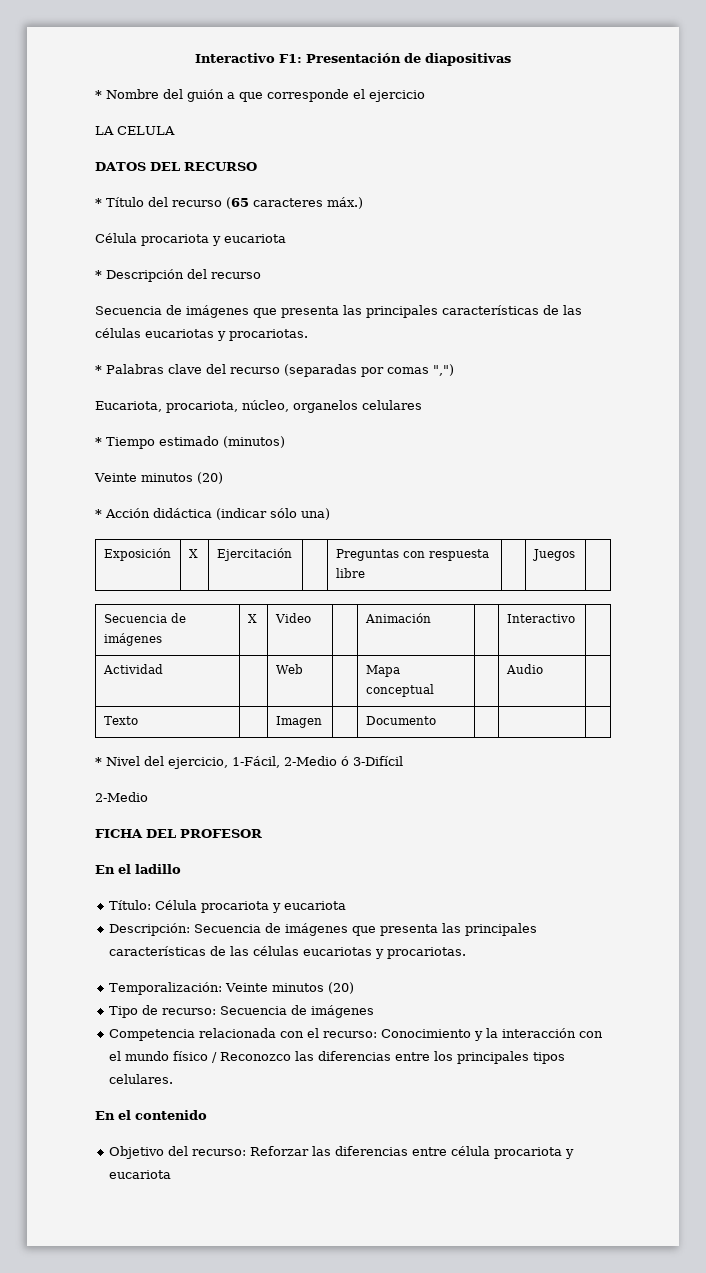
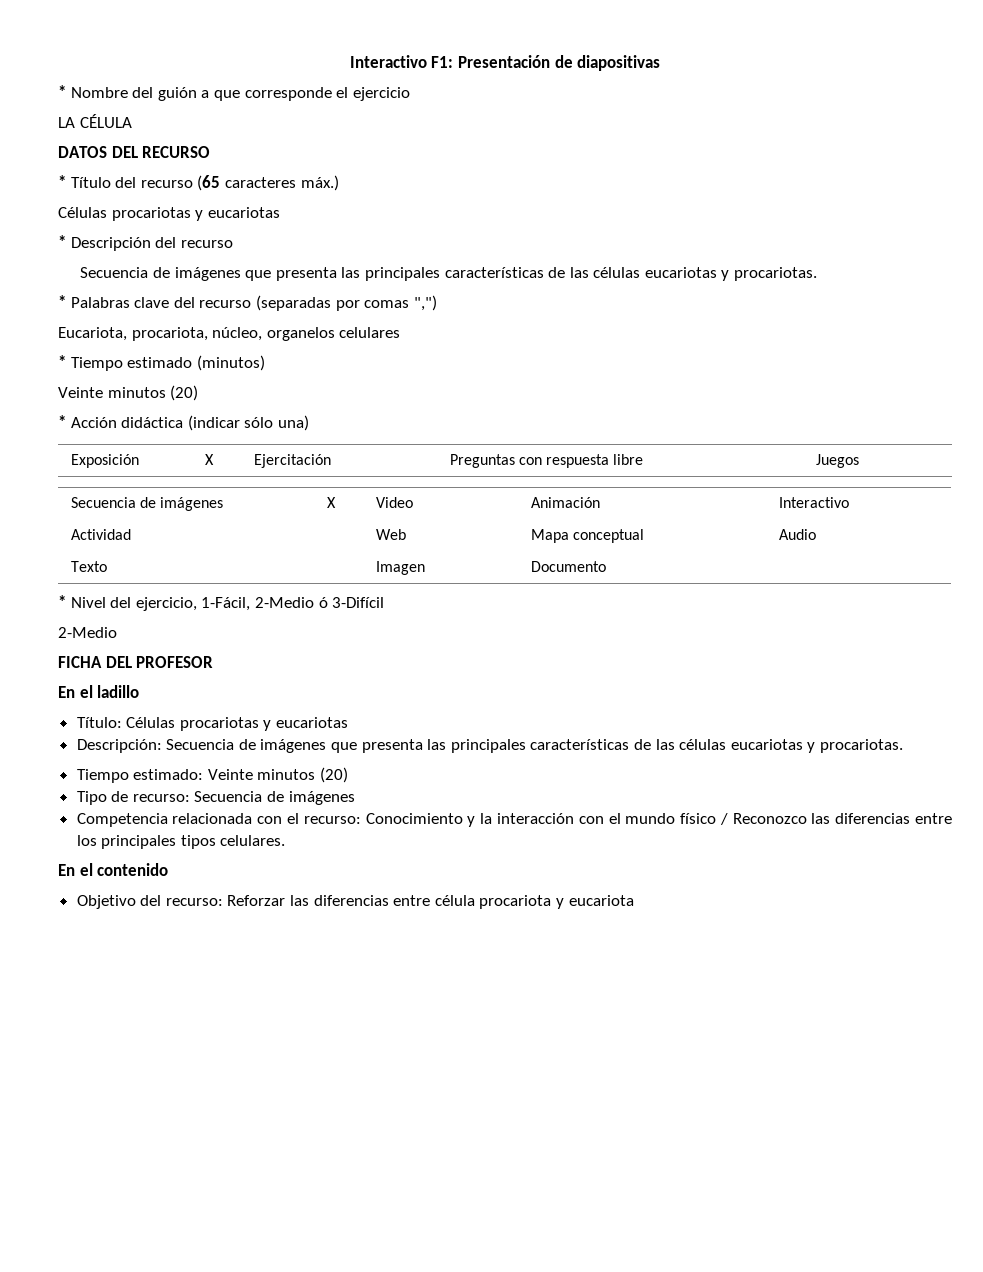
[117,126,175,135] CELULA -> [79,114,132,128] CÉLULA
[95,233,286,246] Célula procariota y eucariota -> [58,207,280,221] Células procariotas y eucariotas
[155,900,347,913] Célula procariota y eucariota -> [126,717,349,731] Células procariotas y eucariotas
[109,982,223,995] Temporalización: -> [76,769,204,783] Tiempo estimado:

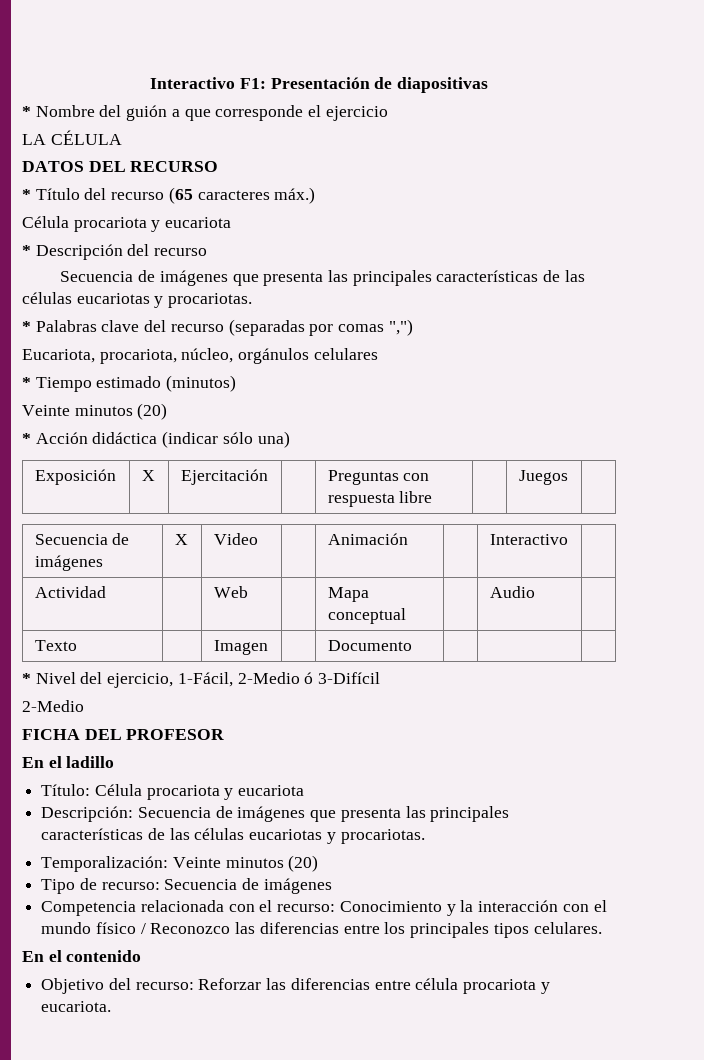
[58,207,280,221] Células procariotas y eucariotas -> [22,216,232,232] Célula procariota y eucariota
[266,327,335,341] organelos -> [238,348,310,364] orgánulos
[126,717,349,731] Células procariotas y eucariotas -> [94,784,305,800] Célula procariota y eucariota
[76,769,204,783] Tiempo estimado: -> [41,856,169,872] Temporalización:
[568,895,634,906] eucariota -> [41,1001,112,1012] eucariota.

